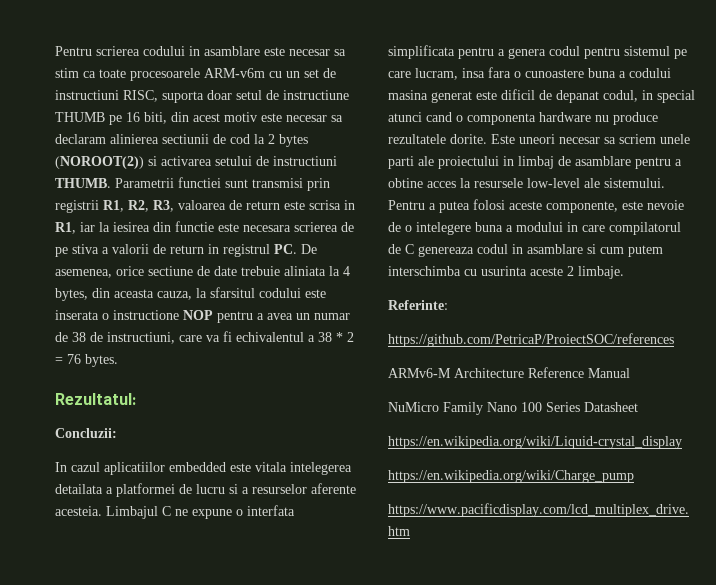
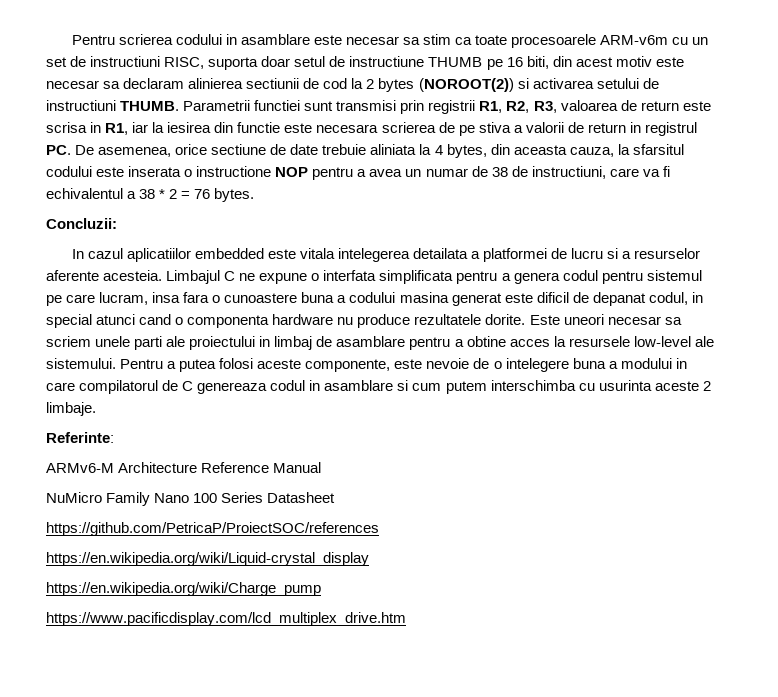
[55,393,136,405] // Rezultatul: -> (255, 195) none
[388,333,674,347] // https://github.com/PetricaP/ProiectSOC/references -> (114, 437) none
(638, 407) none -> [46,522,379,536] // https://github.com/PetricaP/ProiectSOC/references

